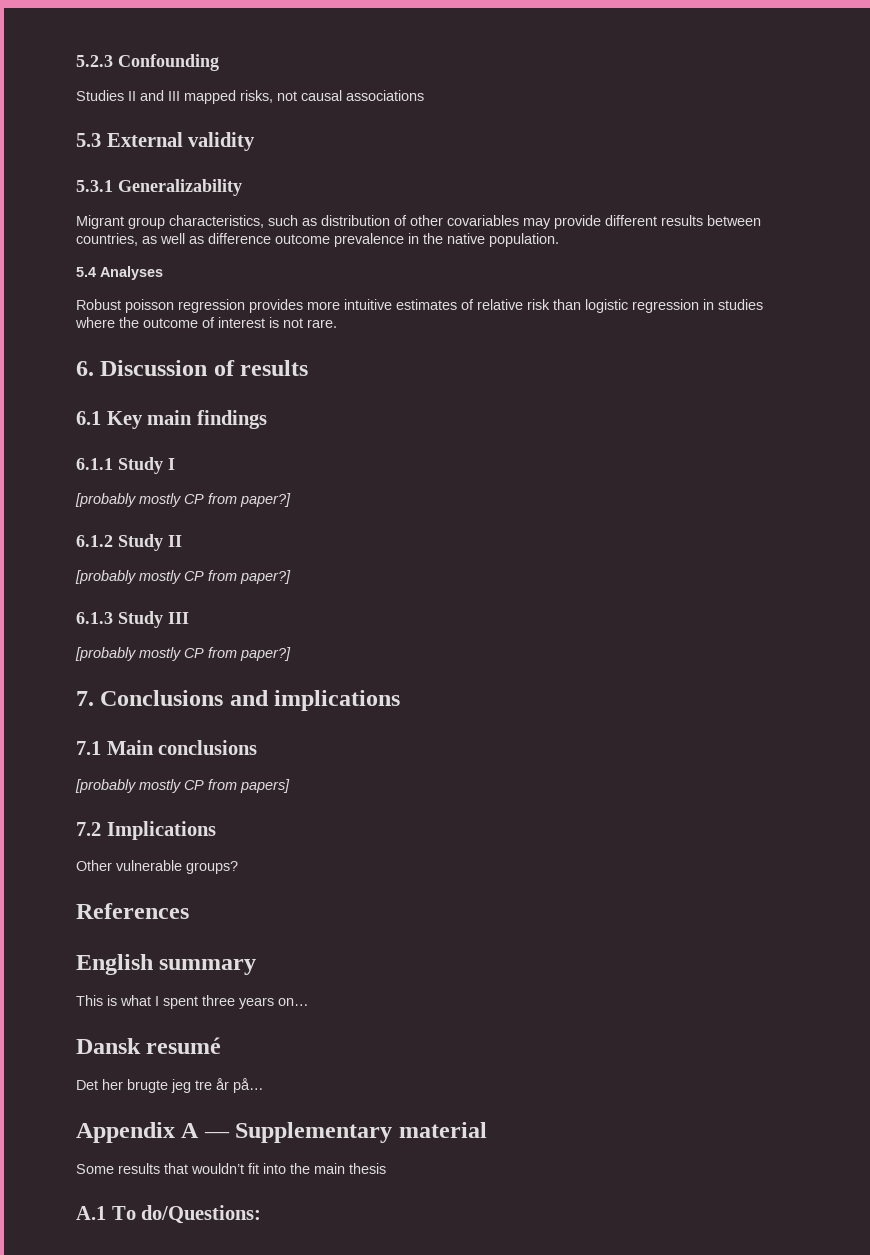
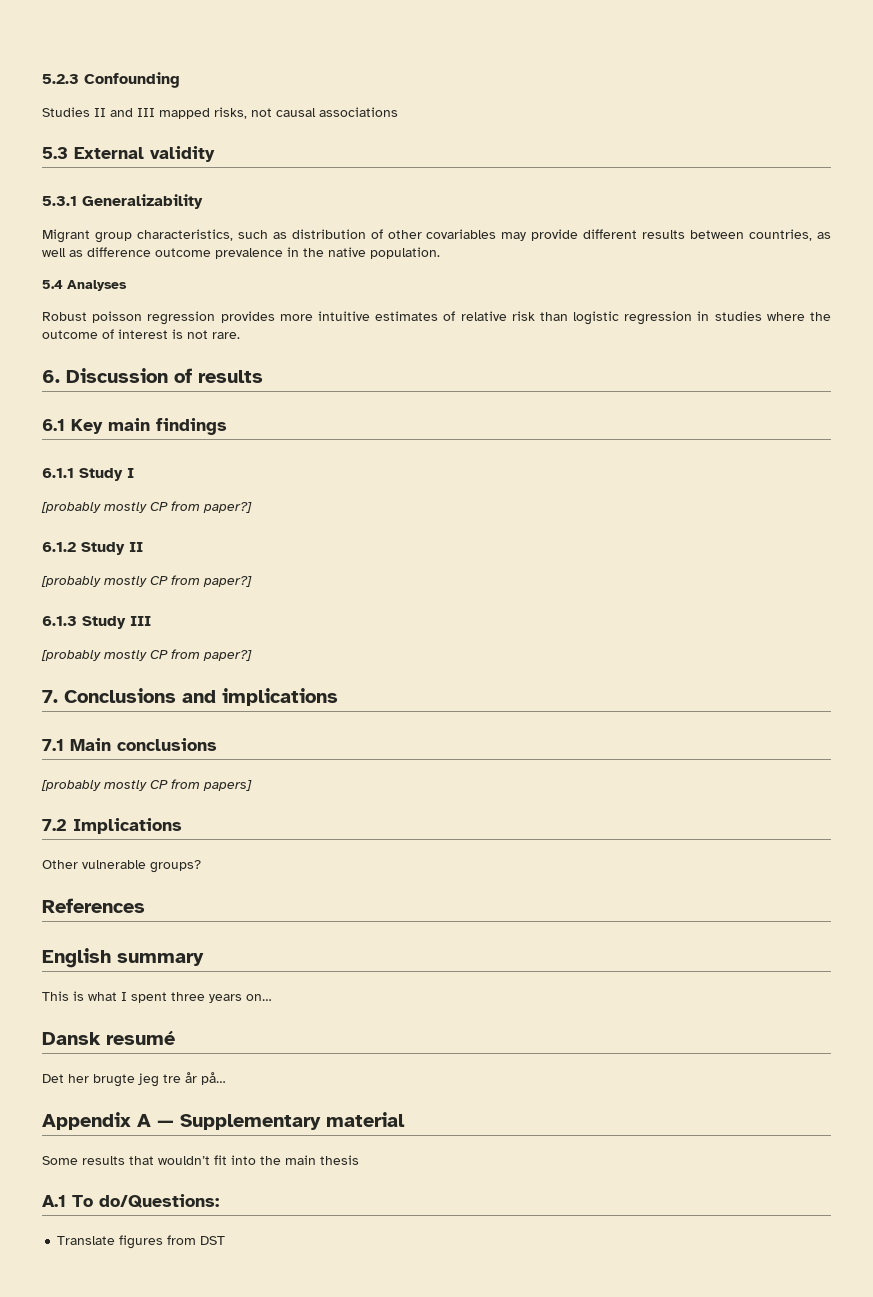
(262, 1214) none -> [57,1235,226,1249] // Translate figures from DST

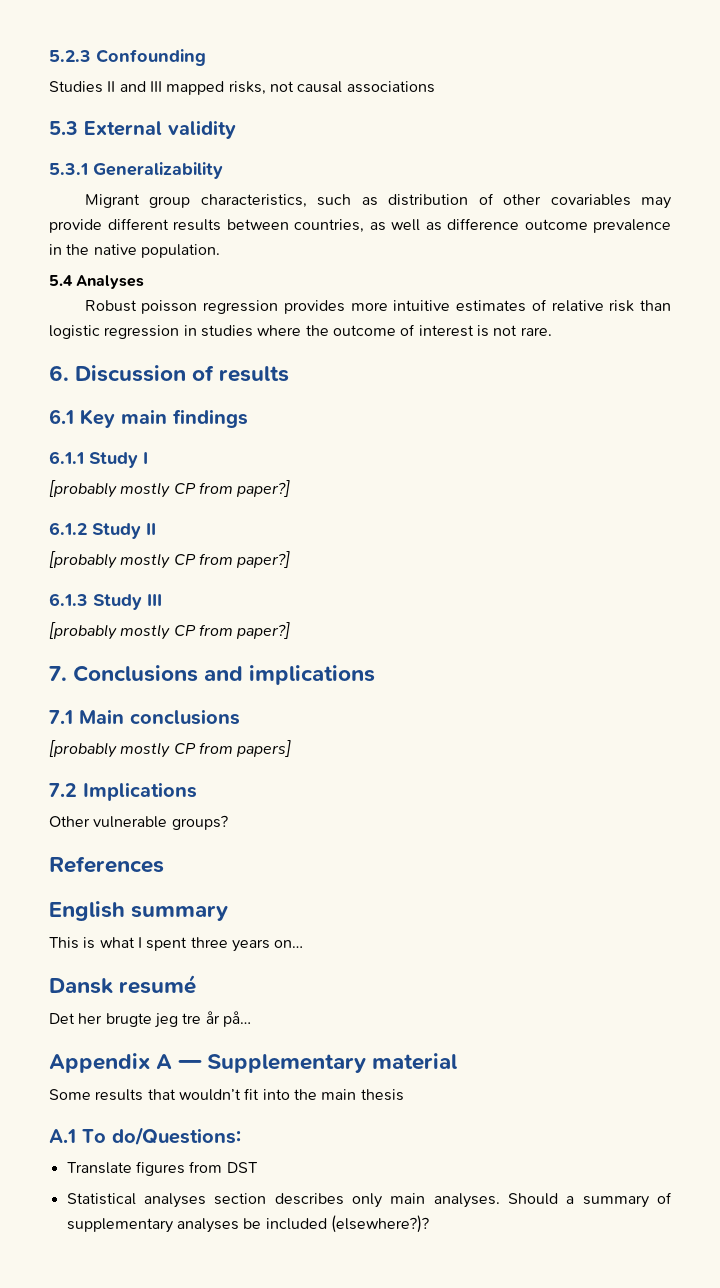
(226, 1240) none -> [66,1192,673,1208] [66,1215,429,1233] // Statistical analyses section describes only main analyses. Should a summary of supplementary analyses be included (elsewhere?)?

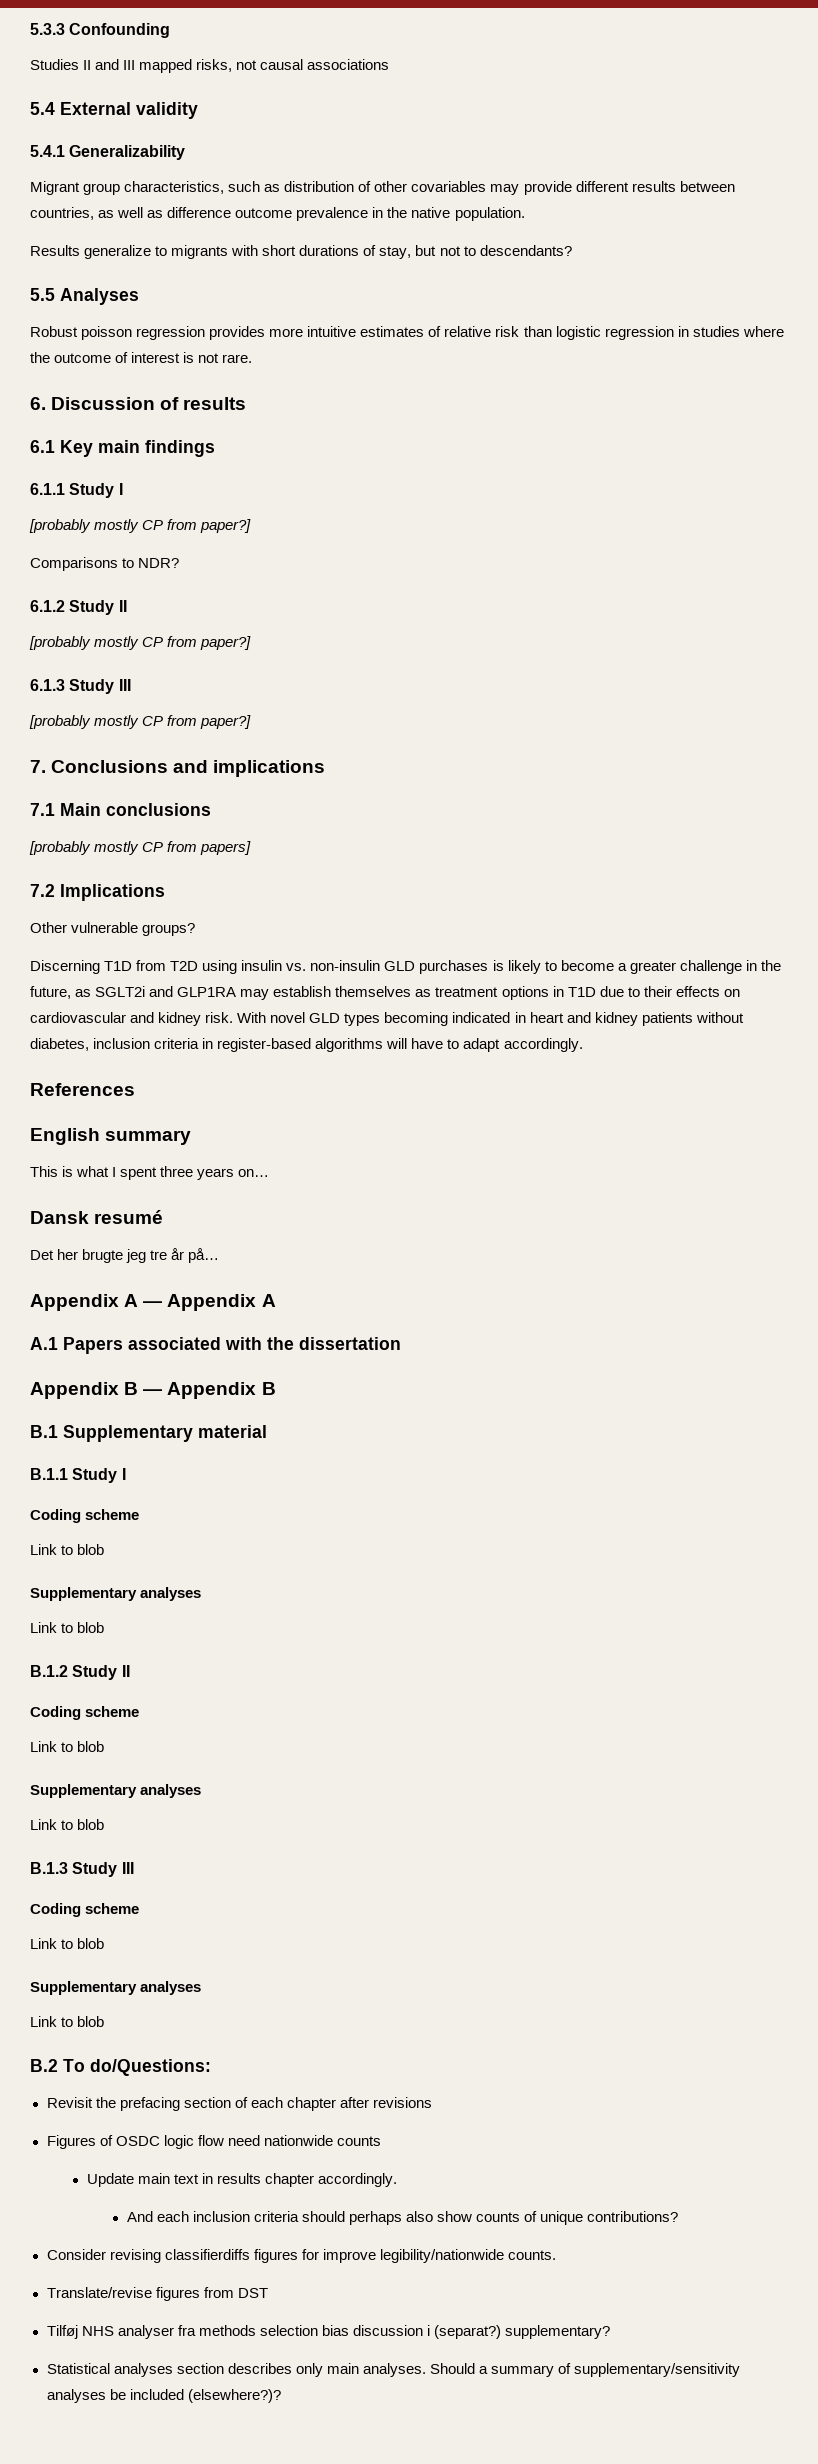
[49,50,91,62] 5.2.3 -> [30,23,65,35] 5.3.3
[49,121,78,135] 5.3 -> [30,102,55,115] 5.4
[49,163,88,175] 5.3.1 -> [30,145,65,157] 5.4.1
[49,275,73,286] 5.4 -> [30,245,572,259] [30,288,55,301] Results generalize to migrants with short durations of stay, but not to descendants? // 5.5
(291, 488) none -> [30,557,180,571] // Comparisons to NDR?
(228, 822) none -> [30,960,781,974] [30,986,740,1000] [30,1012,744,1026] [30,1038,583,1052] // Discerning T1D from T2D using insulin vs. non-insulin GLD purchases is likely to become a greater challenge in the future, as SGLT2i and GLP1RA may establish themselves as treatment options in T1D due to their effects on cardiovascular and kidney risk. With novel GLD types becoming indicated in heart and kidney patients without diabetes, inclusion criteria in register-based algorithms will have to adapt accordingly.
[207,1053,458,1073] [49,1088,404,1101] [49,1127,241,1146] [66,1161,258,1176] Supplementary material // Some results that wouldn’t fit into the main thesis // A.1 To do/Questions: // Translate figures from DST -> [167,1294,276,1311] [30,1337,401,1354] [30,1382,276,1399] [30,1425,267,1442] [30,1468,126,1483] [30,1509,140,1523] [30,1544,105,1555] [30,1587,202,1601] [30,1622,105,1633] [30,1665,130,1680] [30,1706,140,1720] [30,1741,105,1752] [30,1784,202,1798] [30,1819,105,1830] [30,1862,134,1877] [30,1903,140,1917] [30,1938,105,1949] [30,1981,202,1995] [30,2016,105,2027] [30,2059,211,2076] [46,2097,432,2111] [46,2135,381,2149] [86,2173,397,2187] [126,2211,679,2225] [46,2249,556,2263] [46,2287,268,2301] [46,2325,610,2339] Appendix A // A.1 Papers associated with the dissertation // Appendix B — Appendix B // B.1 Supplementary material // B.1.1 Study I // Coding scheme // Link to blob // Supplementary analyses // Link to blob // B.1.2 Study II // Coding scheme // Link to blob // Supplementary analyses // Link to blob // B.1.3 Study III // Coding scheme // Link to blob // Supplementary analyses // Link to blob // B.2 To do/Questions: // Revisit the prefacing section of each chapter after revisions // Figures of OSDC logic flow need nationwide counts // Update main text in results chapter accordingly. // And each inclusion criteria should perhaps also show counts of unique contributions? // Consider revising classifierdiffs figures for improve legibility/nationwide counts. // Translate/revise figures from DST // Tilføj NHS analyser fra methods selection bias discussion i (separat?) supplementary?
[66,1218,173,1233] supplementary -> [574,2363,741,2377] supplementary/sensitivity

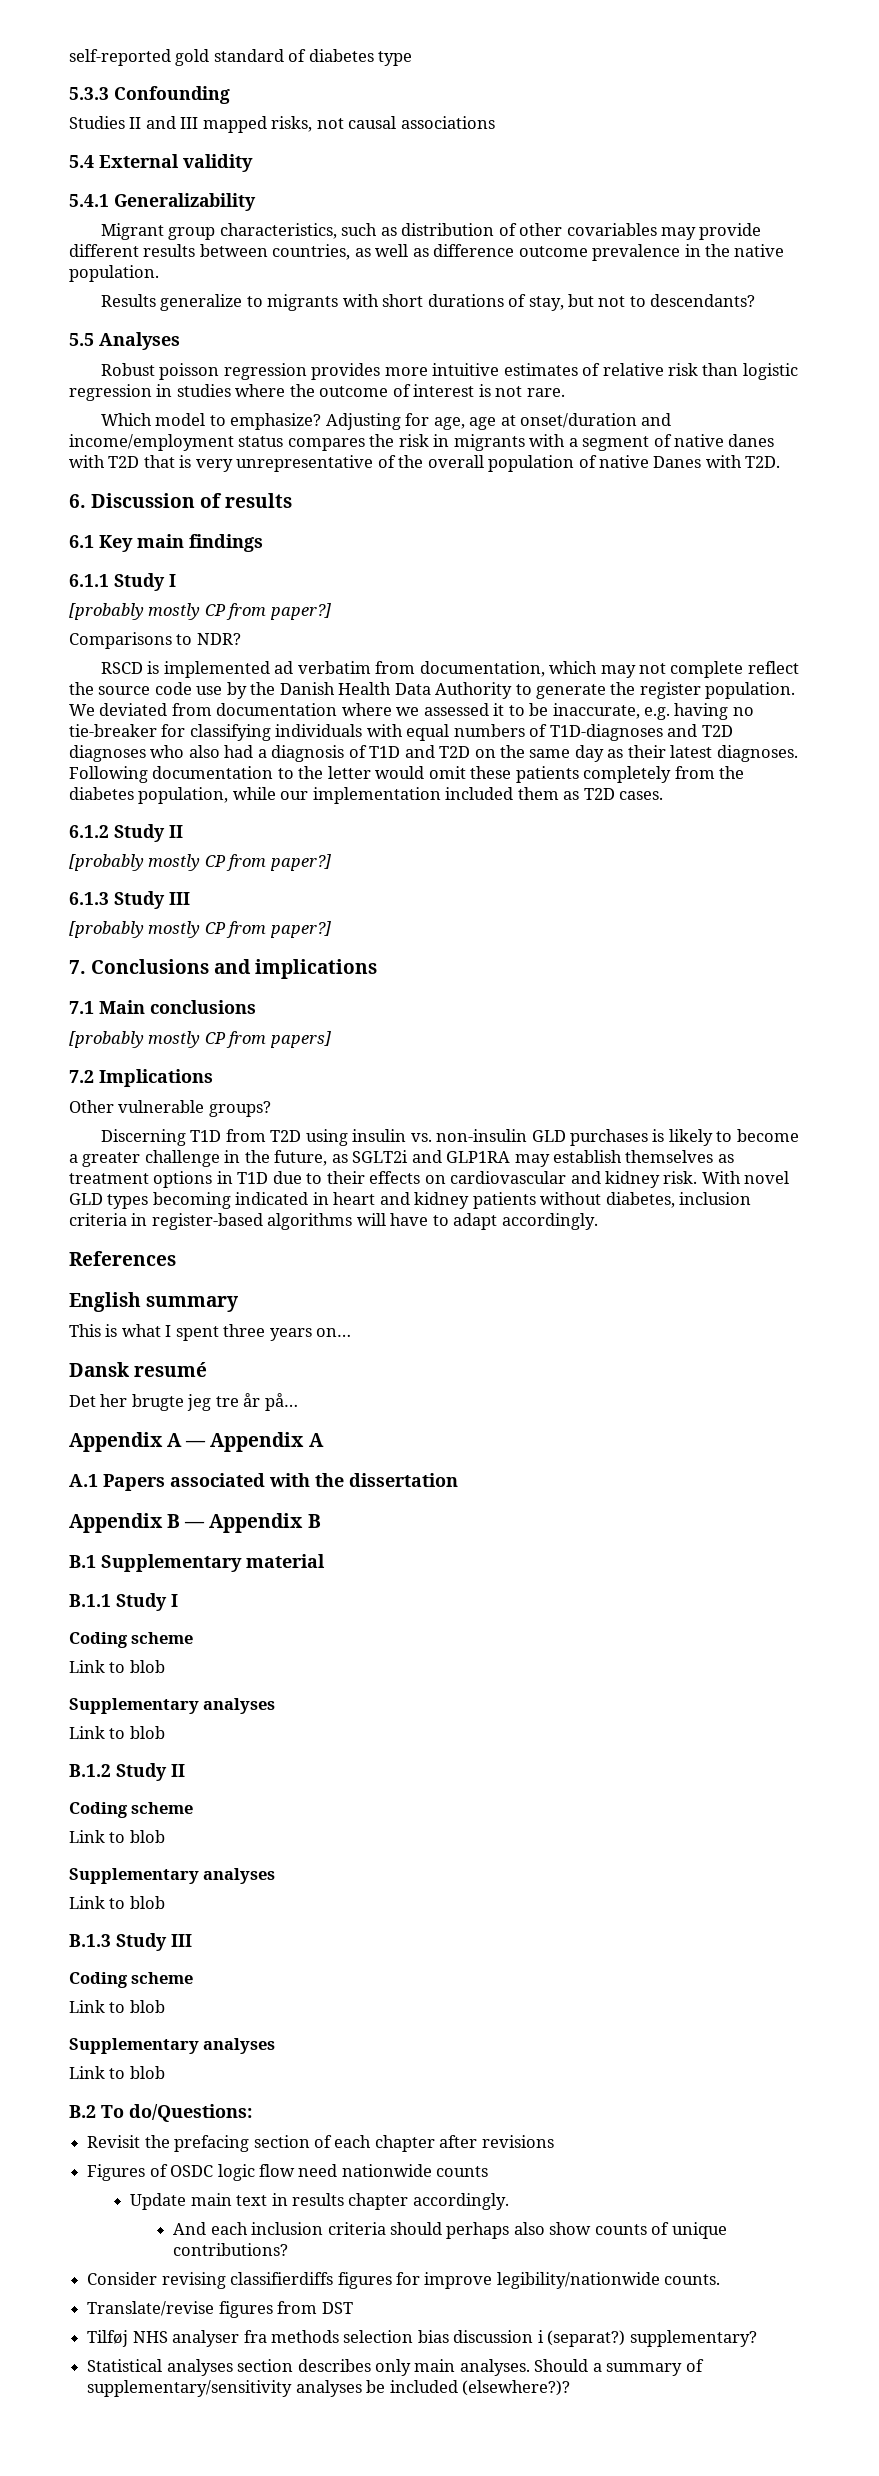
(30, 29) none -> [69,49,413,66] self-reported gold standard of diabetes type //
(253, 358) none -> [100,413,672,430] [69,434,775,451] [69,455,781,472] // Which model to emphasize? Adjusting for age, age at onset/duration and income/employment status compares the risk in migrants with a segment of native danes with T2D that is very unrepresentative of the overall population of native Danes with T2D.
(180, 563) none -> [100,661,799,678] [69,682,796,699] [69,703,754,720] [69,724,733,741] [69,745,798,762] [69,766,745,783] [69,787,664,804] // RSCD is implemented ad verbatim from documentation, which may not complete reflect the source code use by the Danish Health Data Authority to generate the register population. We deviated from documentation where we assessed it to be inaccurate, e.g. having no tie-breaker for classifying individuals with equal numbers of T1D-diagnoses and T2D diagnoses who also had a diagnosis of T1D and T2D on the same day as their latest diagnoses. Following documentation to the letter would omit these patients completely from the diabetes population, while our implementation included them as T2D cases.

